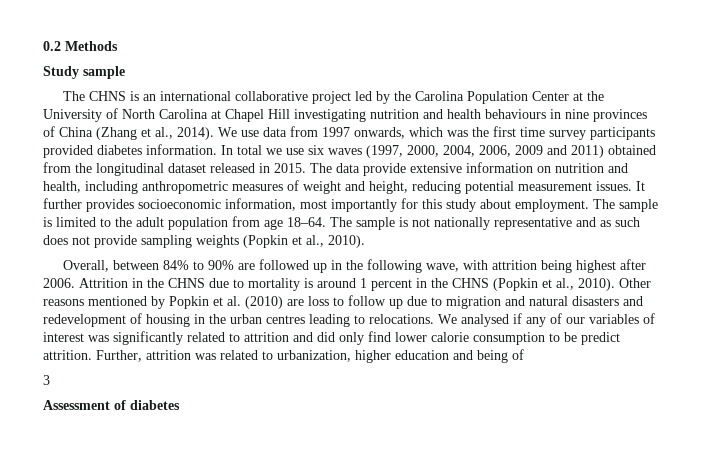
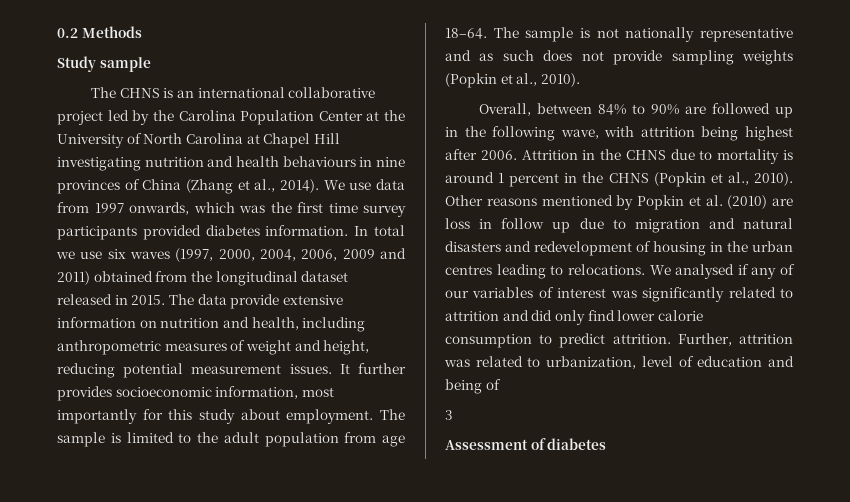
[333,297,344,306] to -> [479,219,493,229] in
[564,332,577,342] be -> (553, 339) none
[355,350,391,363] higher -> [641,356,694,367] level of

